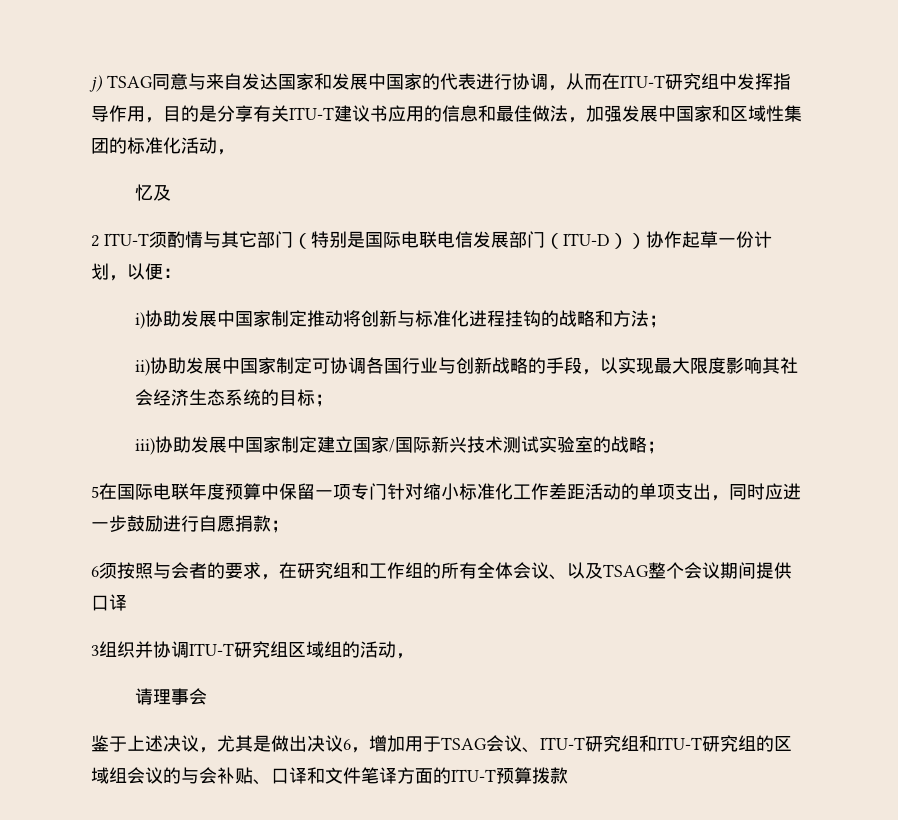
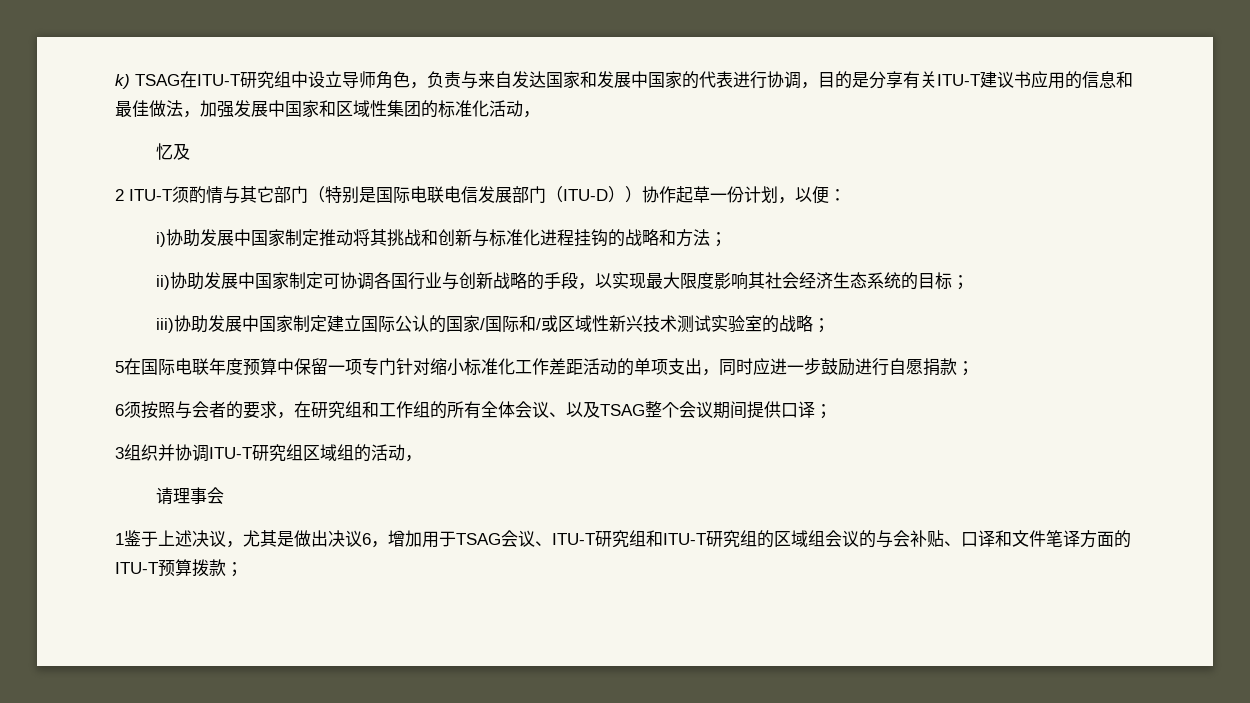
[89,73,188,92] j) TSAG同意 -> [115,71,461,89] k) TSAG在ITU-T研究组中设立导师角色，负责
[566,73,791,90] [91,105,163,123] 从而在ITU-T研究组中发挥指导作用， -> (818, 85) none
(362, 318) none -> [370,229,439,247] 其挑战和
[371,436,432,453] 家/国际 -> [378,315,610,333] 际公认的国家/国际和/或区域性
(127, 602) none -> [815,404,832,419] ；
(208, 696) none -> [115,533,124,545] 1
(568, 775) none -> [226,562,243,577] ；

